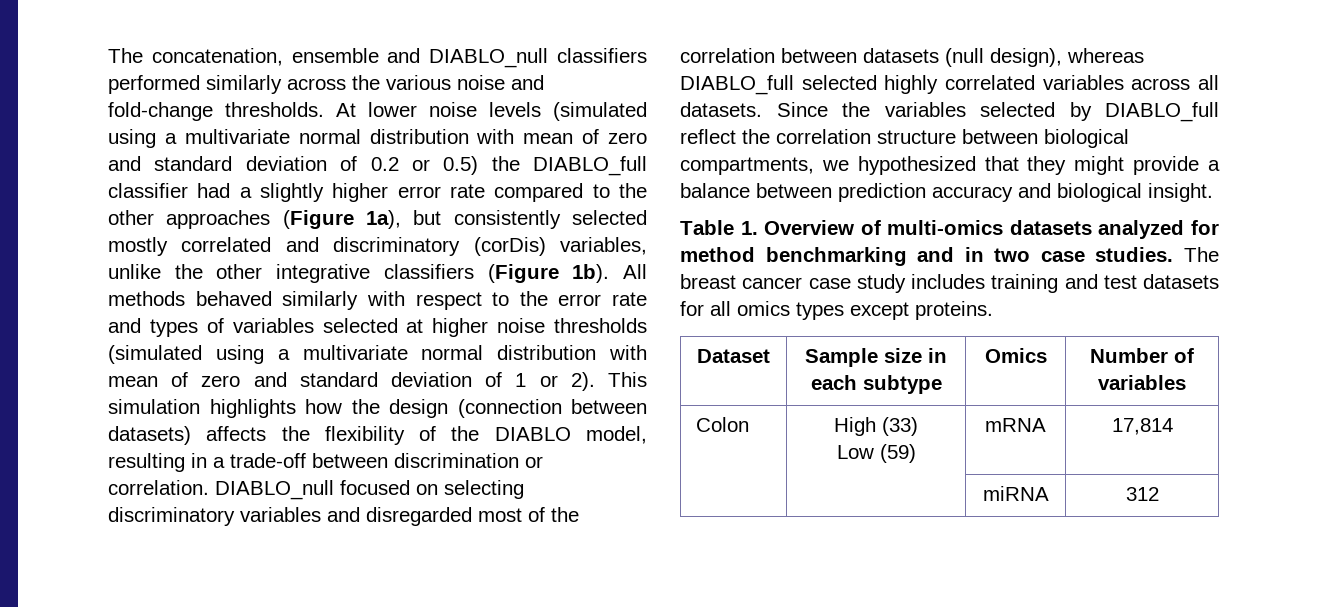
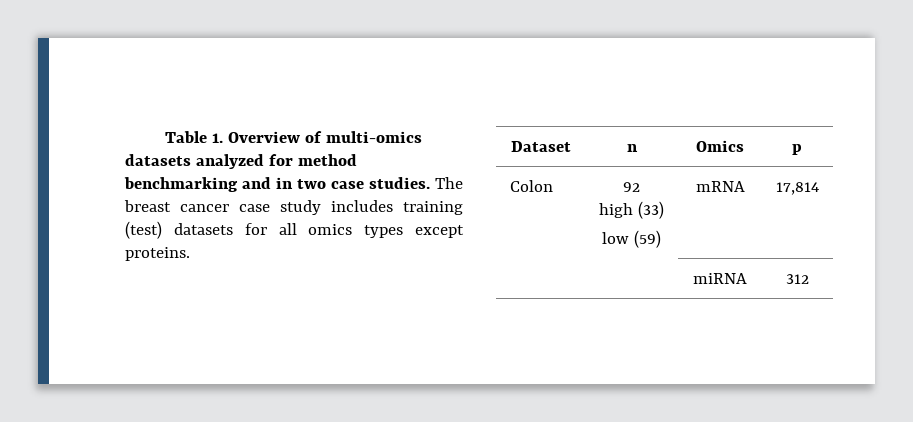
[108,48,647,68] [108,75,544,94] [108,102,647,121] [108,129,647,148] [108,156,647,176] [108,183,647,202] [108,210,647,229] [108,237,647,256] [108,264,647,283] [108,291,647,310] [108,318,647,337] [108,345,647,364] [108,372,647,391] [108,399,647,418] [108,426,647,445] [108,453,543,472] [108,480,524,500] [108,507,579,526] [680,48,1144,67] [680,75,1219,95] [680,102,1219,122] [680,129,1129,148] [680,156,1220,175] [680,183,1213,202] The concatenation, ensemble and DIABLO_null classifiers performed similarly across the various noise and fold-change thresholds. At lower noise levels (simulated using a multivariate normal distribution with mean of zero and standard deviation of 0.2 or 0.5) the DIABLO_full classifier had a slightly higher error rate compared to the other approaches (Figure 1a), but consistently selected mostly correlated and discriminatory (corDis) variables, unlike the other integrative classifiers (Figure 1b). All methods behaved similarly with respect to the error rate and types of variables selected at higher noise thresholds (simulated using a multivariate normal distribution with mean of zero and standard deviation of 1 or 2). This simulation highlights how the design (connection between datasets) affects the flexibility of the DIABLO model, resulting in a trade-off between discrimination or correlation. DIABLO_null focused on selecting discriminatory variables and disregarded most of the correlation between datasets (null design), whereas DIABLO_full selected highly correlated variables across all datasets. Since the variables selected by DIABLO_full reflect the correlation structure between biological compartments, we hypothesized that they might provide a balance between prediction accuracy and biological insight. // -> (164, 137) none
[1064,274,1137,289] and test -> [125,221,162,239] (test)
[805,348,947,367] [810,375,942,394] [984,348,1047,363] [1090,348,1194,363] [1098,375,1186,390] Sample size in each subtype | Omics | Number of variables -> [626,144,638,152] [696,140,744,152] [792,144,802,155] n | Omics | p
[834,417,876,436] High -> [623,182,640,192] [599,203,634,218] 92 // high
[836,445,874,459] Low -> [602,232,630,244] low

